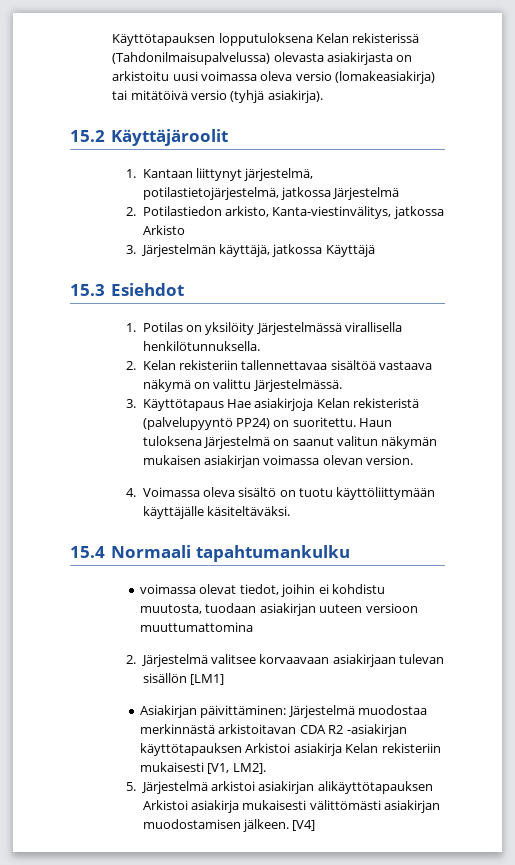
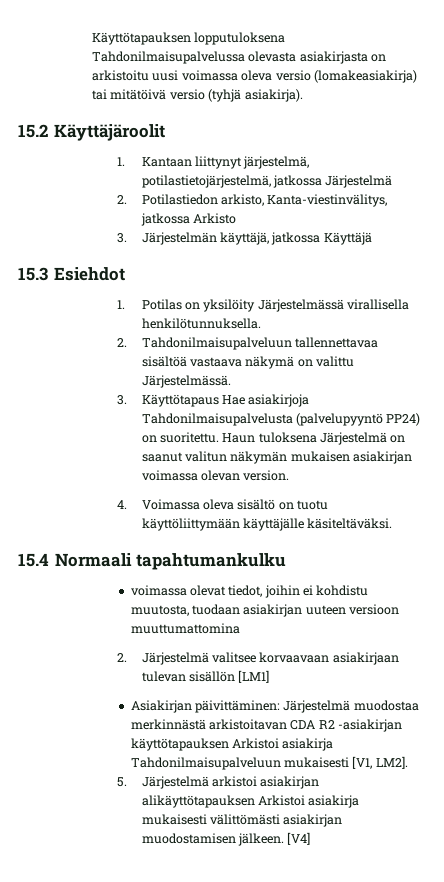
[315,33,420,43] [112,52,271,65] Kelan rekisterissä (Tahdonilmaisupalvelussa) -> [92,51,246,64] Tahdonilmaisupalvelussa
[142,360,238,370] Kelan rekisteriin -> [141,337,292,350] Tahdonilmaisupalveluun
[316,398,420,408] Kelan rekisteristä -> [141,413,293,426] Tahdonilmaisupalvelusta
[345,743,441,753] Kelan rekisteriin -> [130,757,281,770] Tahdonilmaisupalveluun

